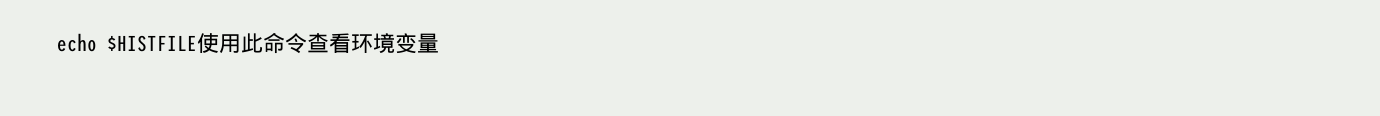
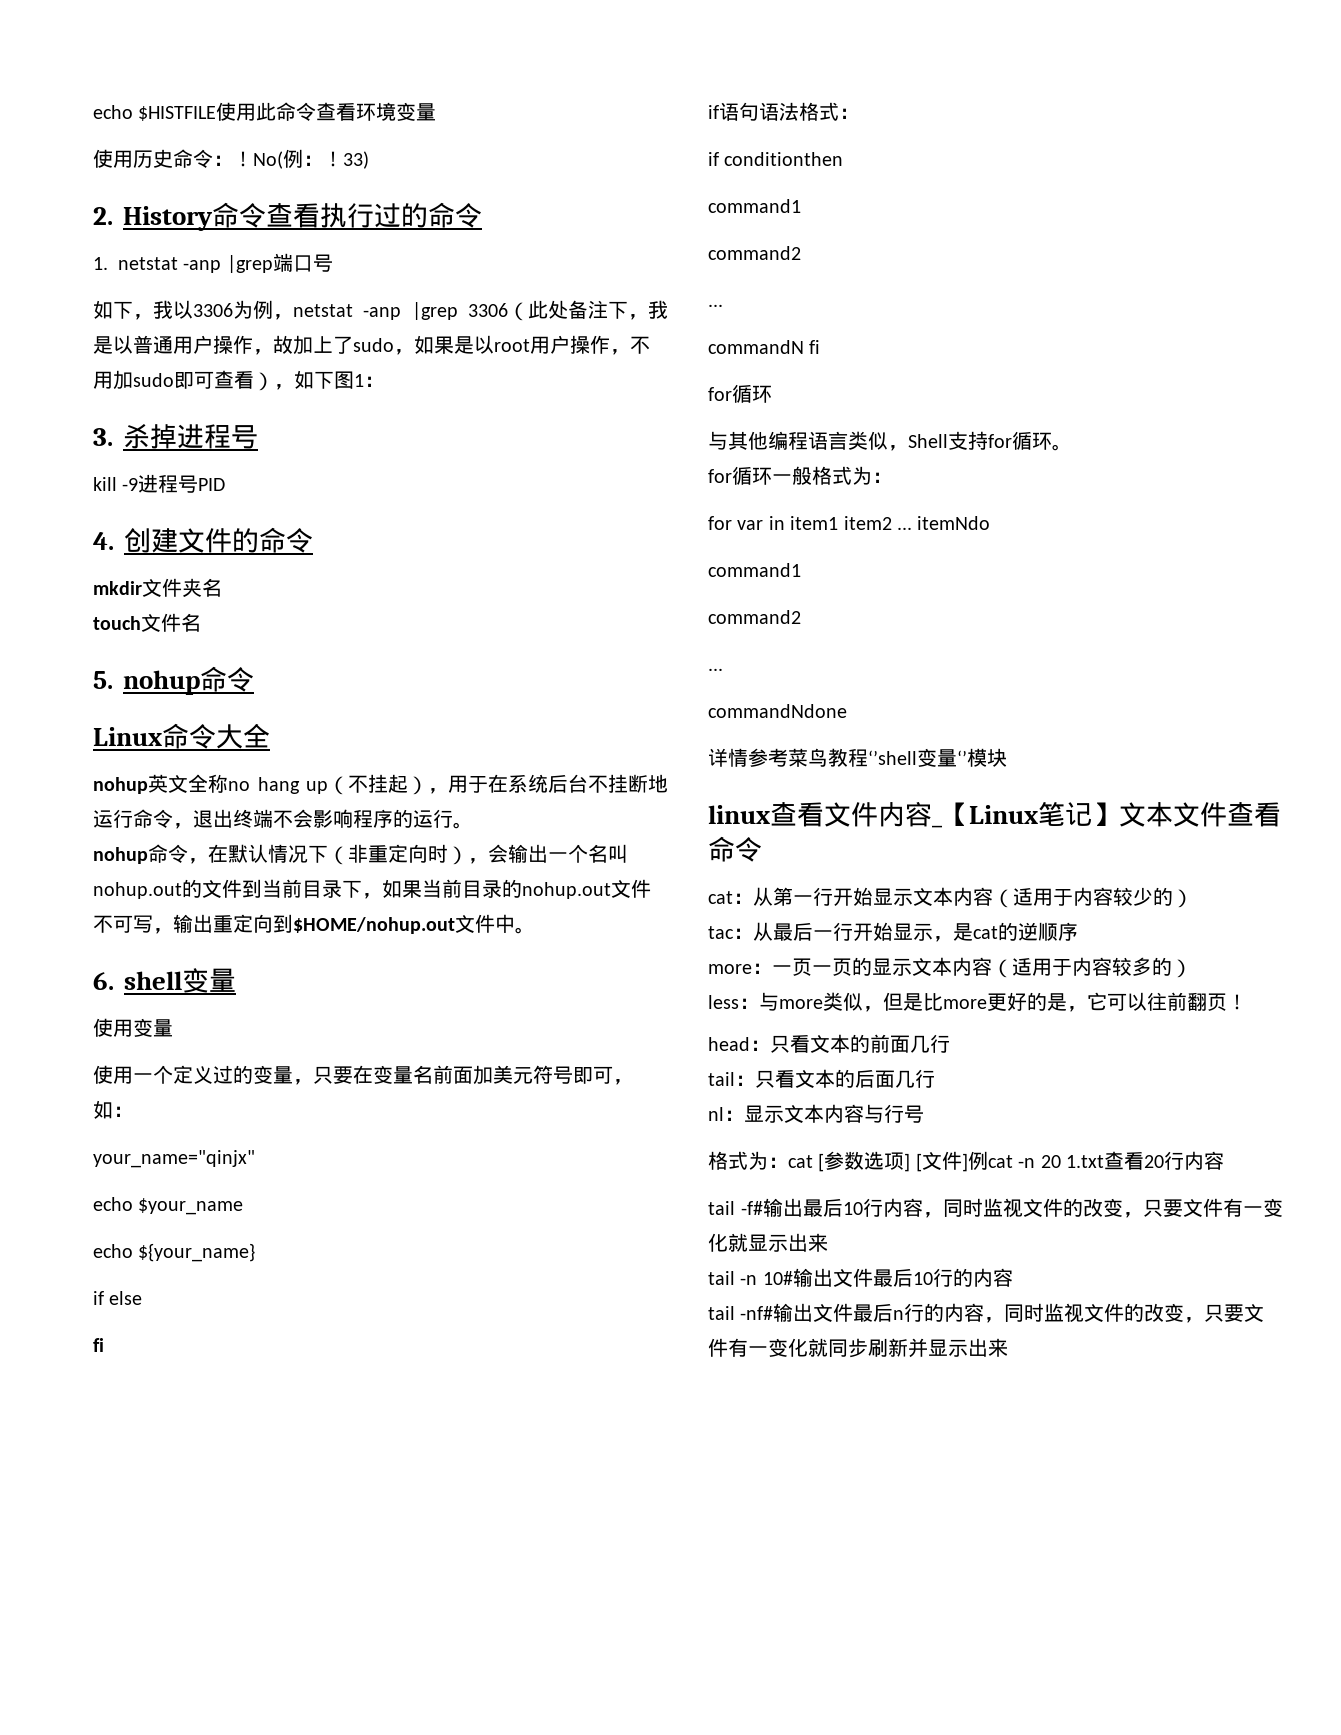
(439, 43) none -> [93,149,369,169] [93,202,482,231] [93,253,333,273] [93,300,668,321] [93,335,650,355] [93,370,384,391] [93,423,258,449] [93,474,226,493] [93,527,313,553] [93,578,222,598] [93,613,201,632] [93,666,254,695] [93,723,270,749] [93,774,668,795] [93,809,473,829] [93,844,628,865] [93,879,651,899] [93,914,535,934] [93,968,236,993] [93,1018,173,1037] [93,1065,633,1085] [93,1100,133,1119] [93,1150,255,1168] [93,1197,244,1215] [93,1243,256,1262] [93,1291,143,1305] [93,1338,104,1352] [708,102,859,121] [708,152,844,166] [708,199,801,213] [708,246,801,260] [708,304,723,307] [708,340,821,354] [708,384,772,403] [708,431,1072,451] [708,466,892,485] [708,516,991,530] [708,563,801,577] [708,610,801,624] [708,668,723,671] [708,704,847,718] [708,748,1007,767] [708,801,1281,828] [708,836,762,862] [708,887,1193,908] [708,922,1078,942] [708,957,1192,978] [708,992,1247,1012] [708,1034,950,1053] [708,1069,935,1088] [708,1104,924,1123] [708,1151,1224,1172] [708,1198,1283,1218] [708,1233,828,1252] [708,1268,1013,1287] [708,1303,1265,1323] [708,1338,1008,1358] // 使用历史命令：！No(例：！33) // 2. History命令查看执行过的命令 // 1. netstat -anp |grep端口号 // 如下，我以3306为例，netstat -anp |grep 3306（此处备注下，我是以普通用户操作，故加上了sudo，如果是以root用户操作，不用加sudo即可查看），如下图1： // 3.杀掉进程号 // kill -9进程号PID // 4.创建文件的命令 // mkdir文件夹名 // touch文件名 // 5. nohup命令 // Linux命令大全 // nohup英文全称no hang up（不挂起），用于在系统后台不挂断地运行命令，退出终端不会影响程序的运行。 // nohup命令，在默认情况下（非重定向时），会输出一个名叫nohup.out的文件到当前目录下，如果当前目录的nohup.out文件不可写，输出重定向到$HOME/nohup.out文件中。 // 6. shell变量 // 使用变量 // 使用一个定义过的变量，只要在变量名前面加美元符号即可，如： // your_name="qinjx" // echo $your_name // echo ${your_name} // if else // fi // if语句语法格式： // if conditionthen // command1 // command2 // ... // commandN fi // for循环 // 与其他编程语言类似，Shell支持for循环。 // for循环一般格式为： // for var in item1 item2 ... itemNdo // command1 // command2 // ... // commandNdone // 详情参考菜鸟教程‘’shell变量‘’模块 // linux查看文件内容_【Linux笔记】文本文件查看命令 // cat：从第一行开始显示文本内容（适用于内容较少的） // tac：从最后一行开始显示，是cat的逆顺序 // more：一页一页的显示文本内容（适用于内容较多的） // less：与more类似，但是比more更好的是，它可以往前翻页！ // head：只看文本的前面几行 // tail：只看文本的后面几行 // nl：显示文本内容与行号 // 格式为：cat [参数选项] [文件]例cat -n 20 1.txt查看20行内容 // tail -f#输出最后10行内容，同时监视文件的改变，只要文件有一变化就显示出来 // tail -n 10#输出文件最后10行的内容 // tail -nf#输出文件最后n行的内容，同时监视文件的改变，只要文件有一变化就同步刷新并显示出来

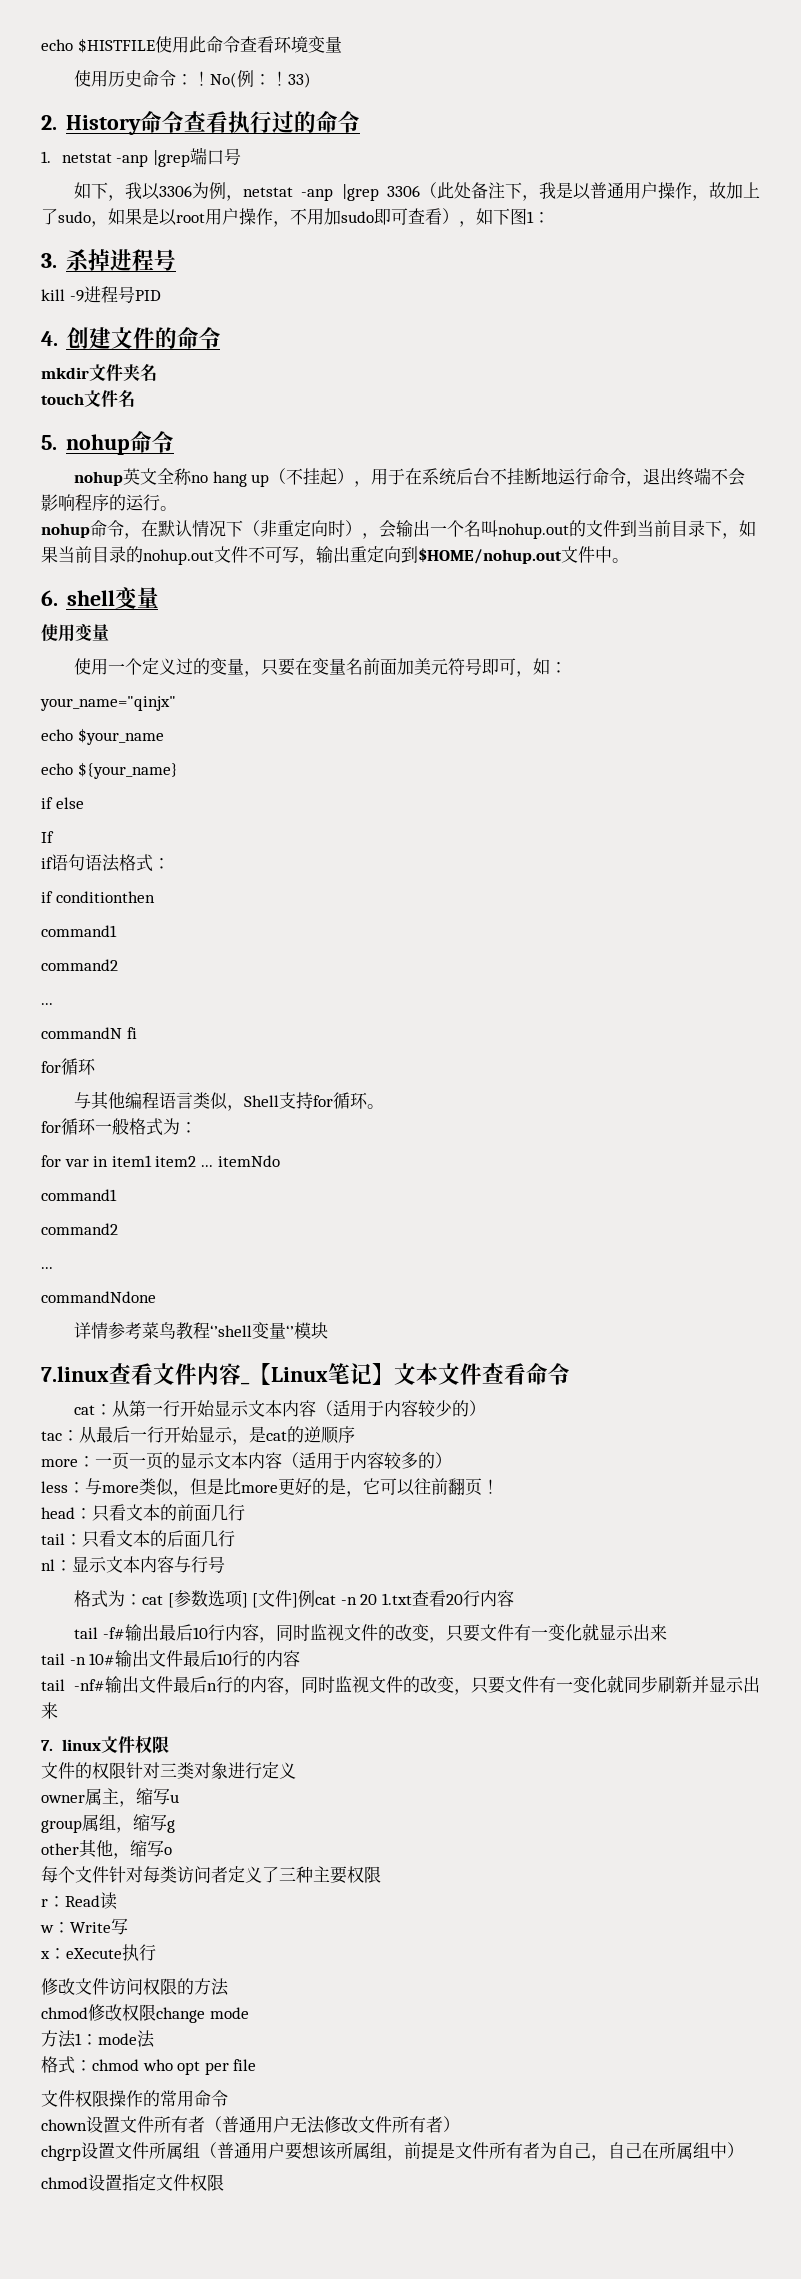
[93,723,270,749] // Linux命令大全 -> (174, 442) none
[93,1338,104,1352] fi -> [41,831,54,843] If
[708,805,770,824] linux -> [41,1366,109,1382] 7.linux
(1008, 1347) none -> [41,1735,169,1753] [41,1762,296,1779] [41,1788,179,1807] [41,1814,175,1833] [41,1839,172,1859] [41,1866,381,1884] [41,1892,117,1910] [40,1918,128,1935] [40,1944,156,1961] [41,1978,229,1996] [41,2004,249,2023] [41,2030,155,2048] [41,2056,257,2075] [41,2090,228,2107] [41,2116,460,2134] [41,2142,744,2161] [41,2174,224,2191] // 7. linux文件权限 // 文件的权限针对三类对象进行定义 // owner属主，缩写u // group属组，缩写g // other其他，缩写o // 每个文件针对每类访问者定义了三种主要权限 // r：Read读 // w：Write写 // x：eXecute执行 // 修改文件访问权限的方法 // chmod修改权限change mode // 方法1：mode法 // 格式：chmod who opt per file // 文件权限操作的常用命令 // chown设置文件所有者（普通用户无法修改文件所有者） // chgrp设置文件所属组（普通用户要想该所属组，前提是文件所有者为自己，自己在所属组中） // chmod设置指定文件权限

